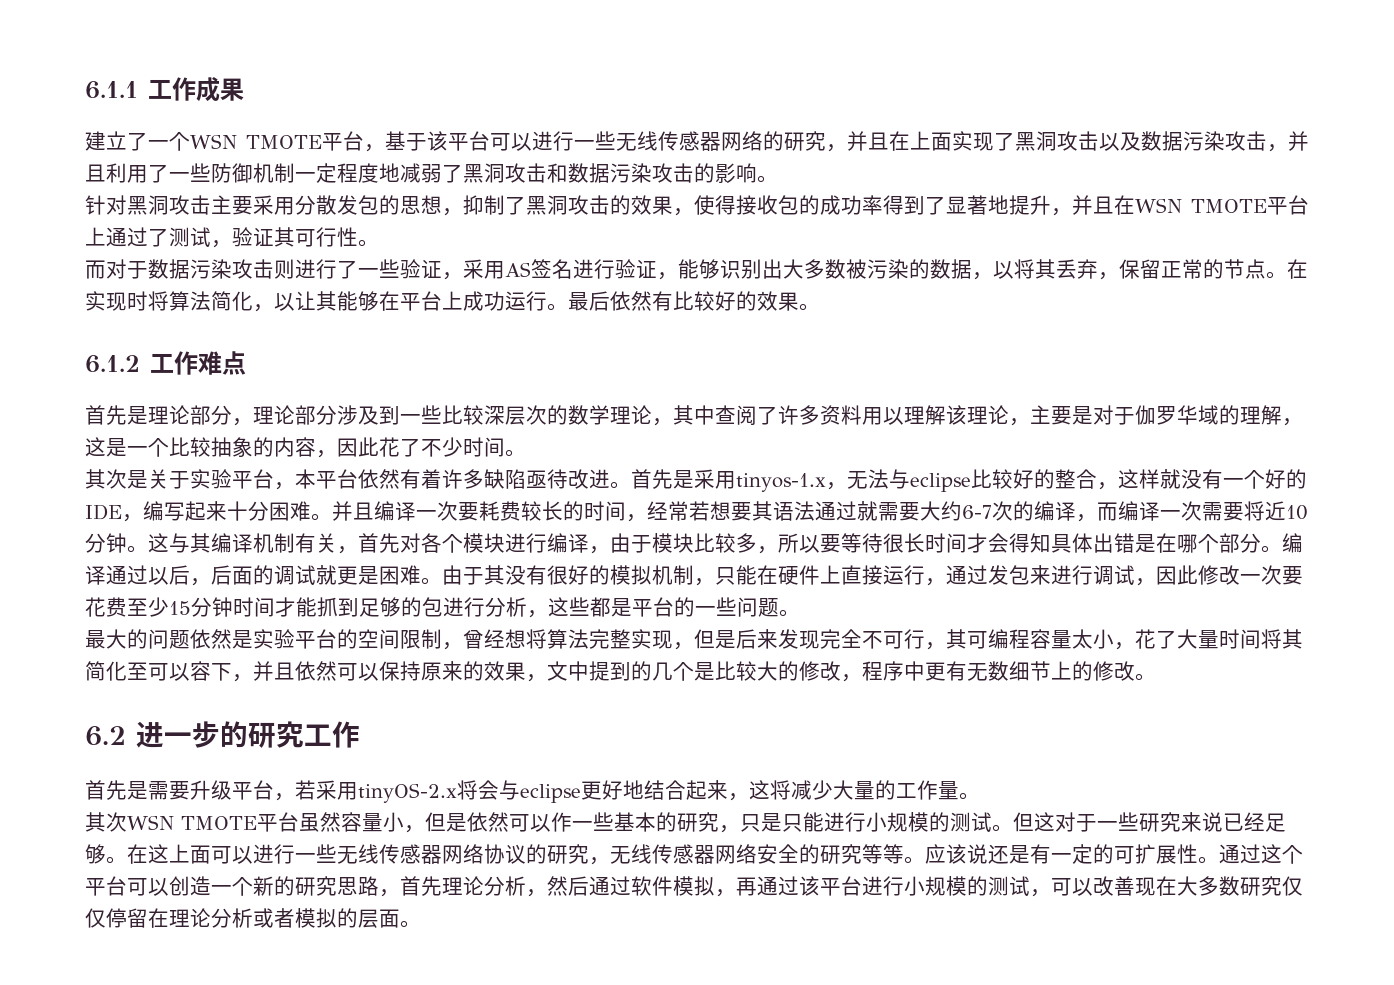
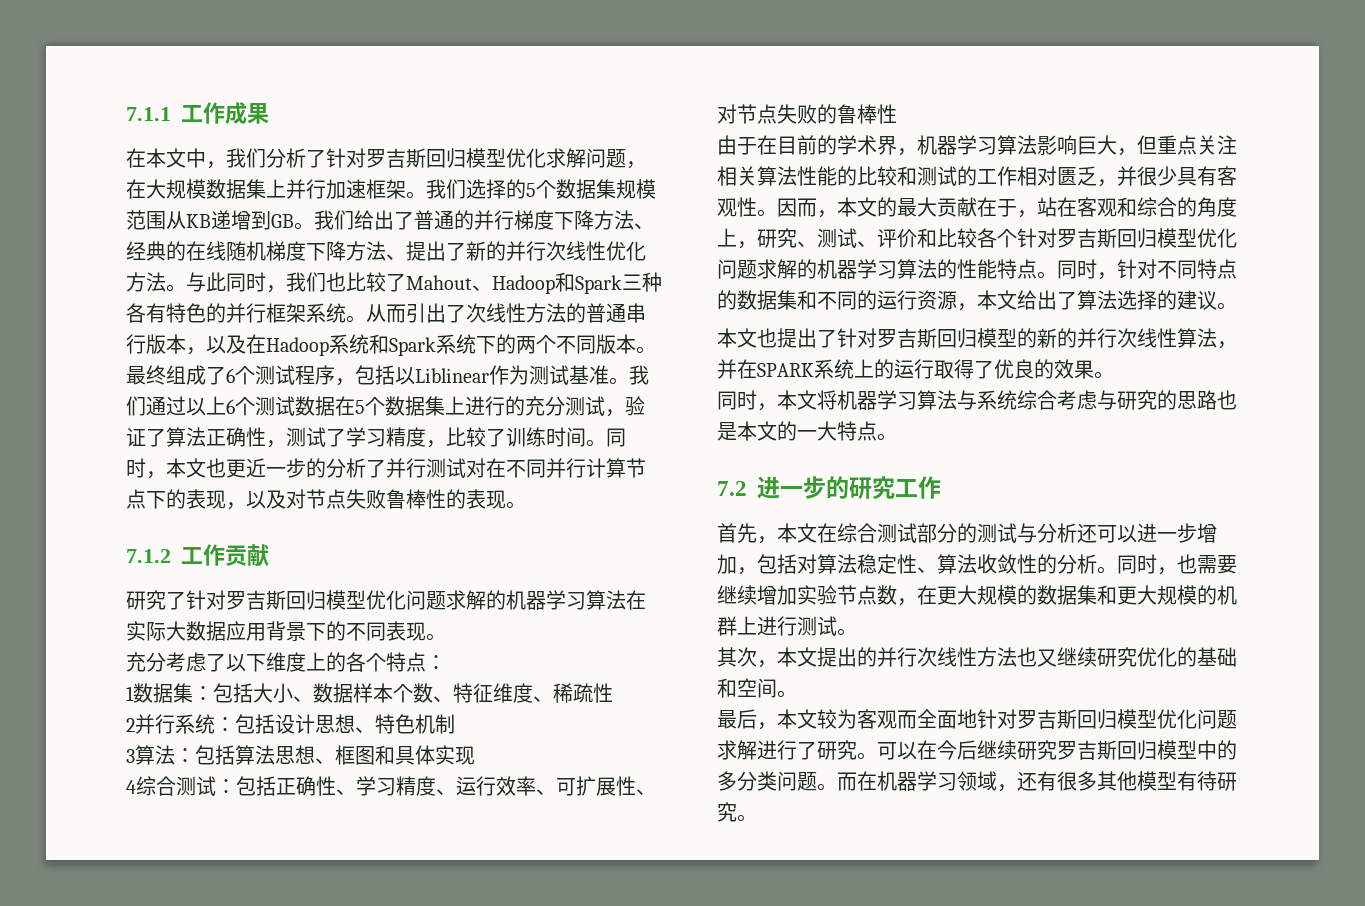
[85,81,138,99] 6.1.1 -> [126,107,171,121] 7.1.1
[85,131,1309,152] [85,163,778,183] [85,195,1309,216] [85,227,379,248] [85,259,1308,280] [85,291,820,312] [85,351,247,375] [85,405,1303,426] [85,437,526,458] [85,469,1307,492] [85,501,1308,522] [85,533,1303,554] [85,565,1303,586] [85,597,800,618] [85,629,1303,650] [85,661,1156,682] [85,726,126,746] 建立了一个WSN TMOTE平台，基于该平台可以进行一些无线传感器网络的研究，并且在上面实现了黑洞攻击以及数据污染攻击，并且利用了一些防御机制一定程度地减弱了黑洞攻击和数据污染攻击的影响。 // 针对黑洞攻击主要采用分散发包的思想，抑制了黑洞攻击的效果，使得接收包的成功率得到了显著地提升，并且在WSN TMOTE平台上通过了测试，验证其可行性。 // 而对于数据污染攻击则进行了一些验证，采用AS签名进行验证，能够识别出大多数被污染的数据，以将其丢弃，保留正常的节点。在实现时将算法简化，以让其能够在平台上成功运行。最后依然有比较好的效果。 // 6.1.2工作难点 // 首先是理论部分，理论部分涉及到一些比较深层次的数学理论，其中查阅了许多资料用以理解该理论，主要是对于伽罗华域的理解，这是一个比较抽象的内容，因此花了不少时间。 // 其次是关于实验平台，本平台依然有着许多缺陷亟待改进。首先是采用tinyos-1.x，无法与eclipse比较好的整合，这样就没有一个好的IDE，编写起来十分困难。并且编译一次要耗费较长的时间，经常若想要其语法通过就需要大约6-7次的编译，而编译一次需要将近10分钟。这与其编译机制有关，首先对各个模块进行编译，由于模块比较多，所以要等待很长时间才会得知具体出错是在哪个部分。编译通过以后，后面的调试就更是困难。由于其没有很好的模拟机制，只能在硬件上直接运行，通过发包来进行调试，因此修改一次要花费至少15分钟时间才能抓到足够的包进行分析，这些都是平台的一些问题。 // 最大的问题依然是实验平台的空间限制，曾经想将算法完整实现，但是后来发现完全不可行，其可编程容量太小，花了大量时间将其简化至可以容下，并且依然可以保持原来的效果，文中提到的几个是比较大的修改，程序中更有无数细节上的修改。 // 6.2 -> [126,148,646,169] [126,179,656,199] [126,210,654,230] [126,241,646,261] [126,272,662,294] [126,303,646,323] [126,334,656,356] [126,365,649,386] [126,396,645,417] [126,427,626,448] [126,458,646,479] [126,489,526,510] [126,544,269,567] [126,590,646,610] [126,621,446,641] [126,652,446,672] [126,683,613,703] [126,714,455,734] [126,745,475,765] [126,776,656,796] [717,104,897,124] [717,135,1237,156] [717,166,1237,187] [717,197,1237,218] [717,228,1237,249] [717,259,1237,280] [717,290,1237,311] [717,328,1237,349] [717,359,1114,379] [717,390,1237,411] [717,421,897,441] [717,481,747,496] 在本文中，我们分析了针对罗吉斯回归模型优化求解问题，在大规模数据集上并行加速框架。我们选择的5个数据集规模范围从KB递增到GB。我们给出了普通的并行梯度下降方法、经典的在线随机梯度下降方法、提出了新的并行次线性优化方法。与此同时，我们也比较了Mahout、Hadoop和Spark三种各有特色的并行框架系统。从而引出了次线性方法的普通串行版本，以及在Hadoop系统和Spark系统下的两个不同版本。最终组成了6个测试程序，包括以Liblinear作为测试基准。我们通过以上6个测试数据在5个数据集上进行的充分测试，验证了算法正确性，测试了学习精度，比较了训练时间。同时，本文也更近一步的分析了并行测试对在不同并行计算节点下的表现，以及对节点失败鲁棒性的表现。 // 7.1.2工作贡献 // 研究了针对罗吉斯回归模型优化问题求解的机器学习算法在实际大数据应用背景下的不同表现。 // 充分考虑了以下维度上的各个特点： // 1数据集：包括大小、数据样本个数、特征维度、稀疏性 // 2并行系统：包括设计思想、特色机制 // 3算法：包括算法思想、框图和具体实现 // 4综合测试：包括正确性、学习精度、运行效率、可扩展性、对节点失败的鲁棒性 // 由于在目前的学术界，机器学习算法影响巨大，但重点关注相关算法性能的比较和测试的工作相对匮乏，并很少具有客观性。因而，本文的最大贡献在于，站在客观和综合的角度上，研究、测试、评价和比较各个针对罗吉斯回归模型优化问题求解的机器学习算法的性能特点。同时，针对不同特点的数据集和不同的运行资源，本文给出了算法选择的建议。 // 本文也提出了针对罗吉斯回归模型的新的并行次线性算法，并在SPARK系统上的运行取得了优良的效果。 // 同时，本文将机器学习算法与系统综合考虑与研究的思路也是本文的一大特点。 // 7.2
[127,780,980,803] [85,812,1286,833] [85,844,1303,865] [85,876,1303,897] [85,908,400,928] 是需要升级平台，若采用tinyOS-2.x将会与eclipse更好地结合起来，这将减少大量的工作量。 // 其次WSN TMOTE平台虽然容量小，但是依然可以作一些基本的研究，只是只能进行小规模的测试。但这对于一些研究来说已经足够。在这上面可以进行一些无线传感器网络协议的研究，无线传感器网络安全的研究等等。应该说还是有一定的可扩展性。通过这个平台可以创造一个新的研究思路，首先理论分析，然后通过软件模拟，再通过该平台进行小规模的测试，可以改善现在大多数研究仅仅停留在理论分析或者模拟的层面 -> [757,523,1217,544] [717,554,1237,575] [717,585,1237,606] [717,616,857,636] [717,647,1237,668] [717,678,797,698] [717,709,1237,730] [717,740,1237,760] [717,771,1237,792] [717,802,737,822] ，本文在综合测试部分的测试与分析还可以进一步增加，包括对算法稳定性、算法收敛性的分析。同时，也需要继续增加实验节点数，在更大规模的数据集和更大规模的机群上进行测试。 // 其次，本文提出的并行次线性方法也又继续研究优化的基础和空间。 // 最后，本文较为客观而全面地针对罗吉斯回归模型优化问题求解进行了研究。可以在今后继续研究罗吉斯回归模型中的多分类问题。而在机器学习领域，还有很多其他模型有待研究

